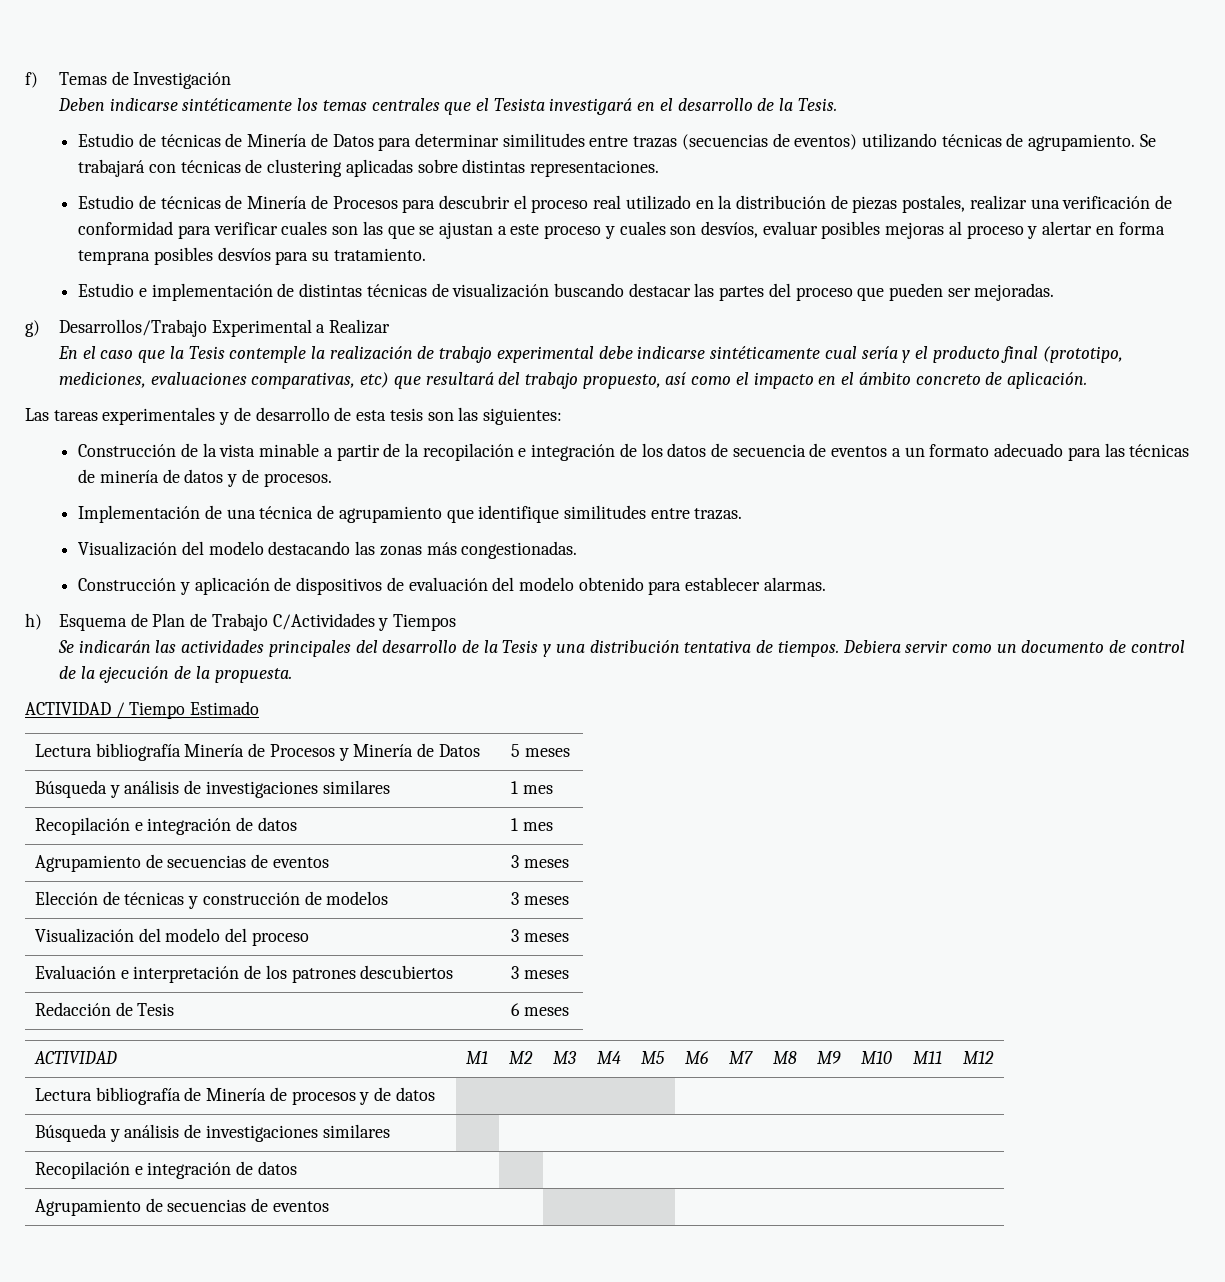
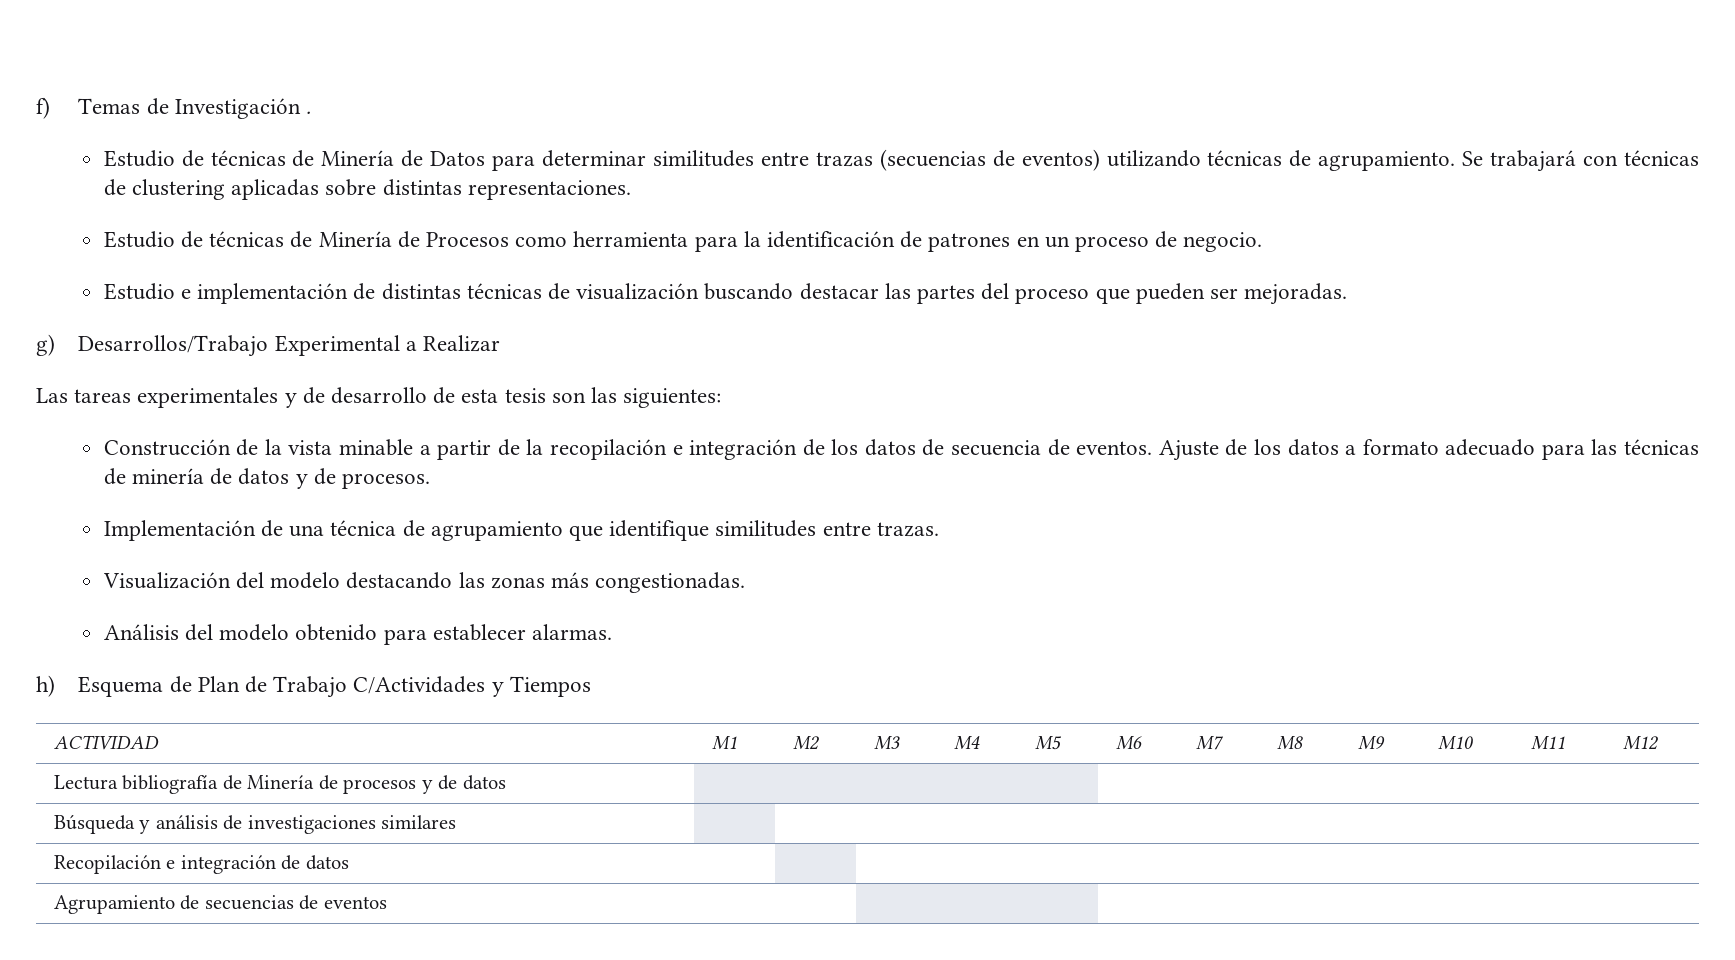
[57,98,837,115] // Deben indicarse sintéticamente los temas centrales que el Tesista investigará en el desarrollo de la Tesis. -> [305,111,311,114] .
[402,195,1173,213] [78,221,1165,239] [78,247,426,265] para descubrir el proceso real utilizado en la distribución de piezas postales, realizar una verificación de conformidad para verificar cuales son las que se ajustan a este proceso y cuales son desvíos, evaluar posibles mejoras al proceso y alertar en forma temprana posibles desvíos para su tratamiento. -> [515,231,1263,252] como herramienta para la identificación de patrones en un proceso de negocio.
[57,346,1124,363] [58,372,1087,389] // En el caso que la Tesis contemple la realización de trabajo experimental debe indicarse sintéticamente cual sería y el producto final (prototipo, mediciones, evaluaciones comparativas, etc) que resultará del trabajo propuesto, así como el impacto en el ámbito concreto de aplicación. -> (500, 343) none
[831,446,925,457] eventos a un -> [1076,439,1357,461] eventos. Ajuste de los datos a
[78,577,488,595] Construcción y aplicación de dispositivos de evaluación -> [103,624,179,640] Análisis
[57,640,1185,657] [58,666,292,683] [25,701,260,719] [34,743,480,761] [510,744,570,757] [34,780,390,798] [510,781,553,794] [34,817,297,835] [510,818,553,831] [34,854,329,872] [510,855,569,868] [34,891,389,909] [510,892,569,905] [34,928,309,946] [510,929,569,942] [34,965,454,983] [510,966,569,979] [34,1002,175,1016] [510,1003,569,1016] // Se indicarán las actividades principales del desarrollo de la Tesis y una distribución tentativa de tiempos. Debiera servir como un documento de control de la ejecución de la propuesta. // ACTIVIDAD / Tiempo Estimado // Lectura bibliografía Minería de Procesos y Minería de Datos | 5 meses // Búsqueda y análisis de investigaciones similares | 1 mes // Recopilación e integración de datos | 1 mes // Agrupamiento de secuencias de eventos | 3 meses // Elección de técnicas y construcción de modelos | 3 meses // Visualización del modelo del proceso | 3 meses // Evaluación e interpretación de los patrones descubiertos | 3 meses // Redacción de Tesis | 6 meses -> (591, 686) none

